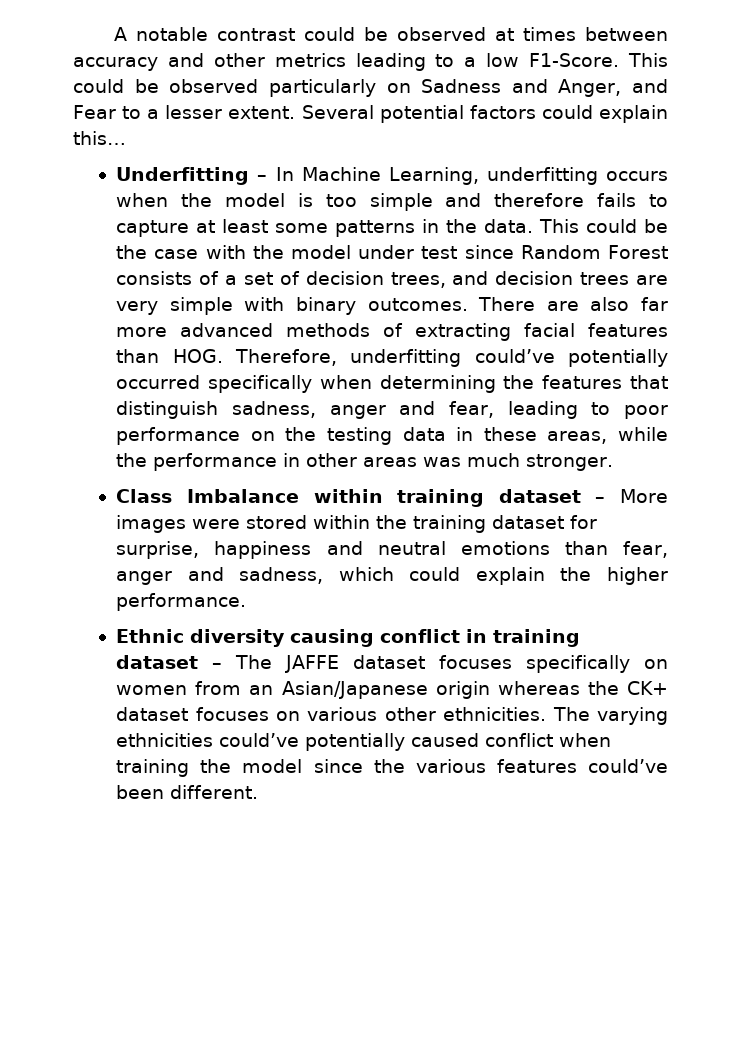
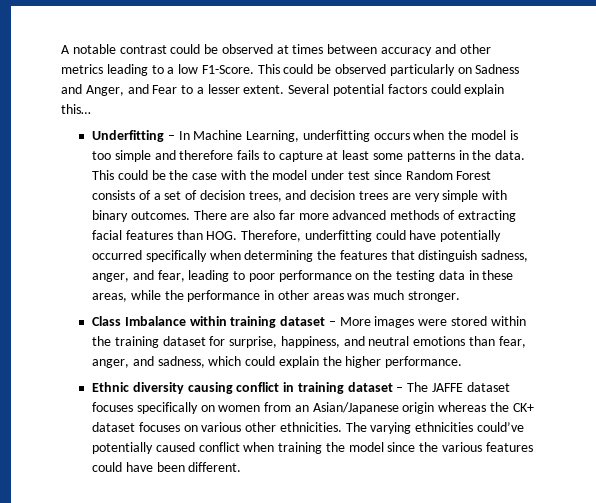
[474,349,555,363] could’ve -> [375,230,437,240] could have
[329,405,386,419] anger -> [91,273,129,282] anger,
[214,541,312,559] happiness -> [280,336,340,348] happiness,
[116,571,173,585] anger -> [91,359,129,368] anger,
[588,759,668,773] could’ve -> [91,462,153,472] could have

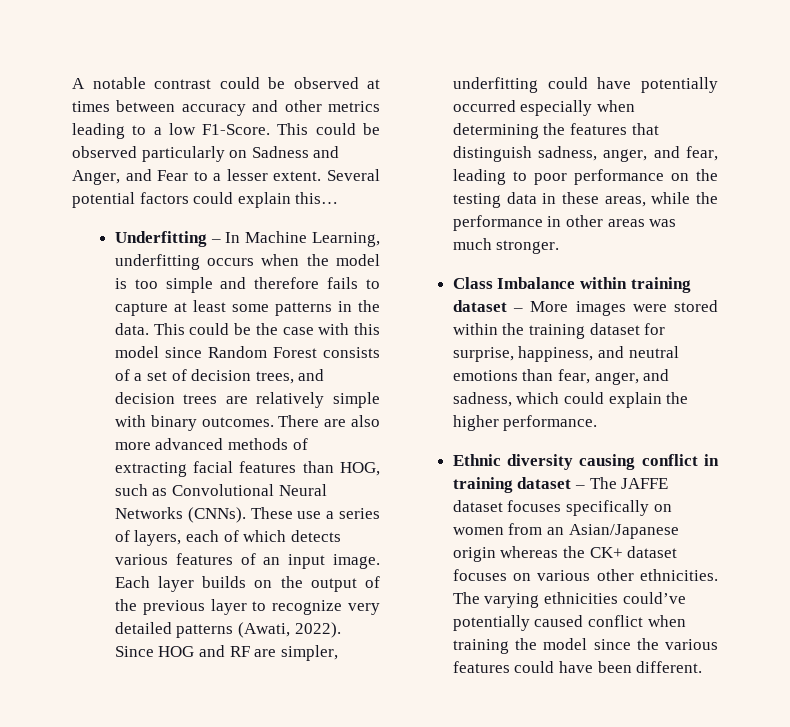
[249,170,370,180] the model under test -> [354,323,380,335] [114,346,159,358] this model
[414,193,440,202] very -> [256,392,325,408] relatively
[278,210,295,220] far -> (380, 421) none
[206,230,302,242] HOG. Therefore, -> [340,462,380,476] [114,484,327,496] [114,507,380,523] [114,530,341,546] [114,553,380,569] [114,576,380,592] [114,599,380,615] [114,622,341,638] [114,645,338,661] HOG, such as Convolutional Neural Networks (CNNs). These use a series of layers, each of which detects various features of an input image. Each layer builds on the output of the previous layer to recognize very detailed patterns (Awati, 2022). Since HOG and RF are simpler,
[145,250,207,262] specifically -> [520,100,593,116] especially

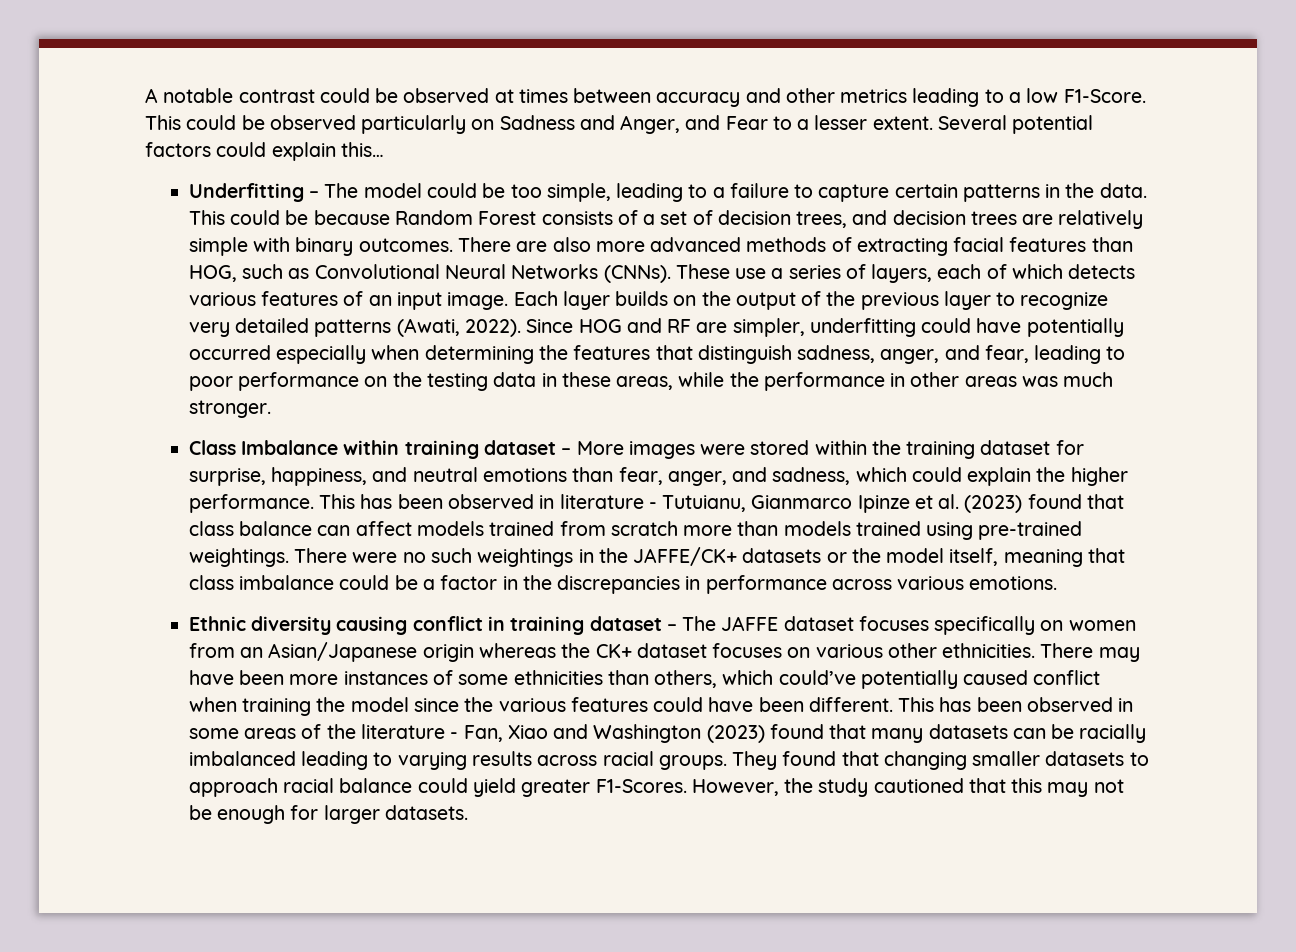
[225,231,380,247] [114,254,380,270] [114,277,381,293] [114,300,269,316] In Machine Learning, underfitting occurs when the model is too simple and therefore fails to capture at least some -> [324,183,958,202] The model could be too simple, leading to a failure to capture certain
[255,323,380,335] [114,346,202,358] the case with this model since -> [313,210,390,225] because
(598, 423) none -> [319,494,1124,513] [188,521,1083,540] [188,547,1125,567] [188,575,1058,594] This has been observed in literature - Tutuianu, Gianmarco Ipinze et al. (2023) found that class balance can affect models trained from scratch more than models trained using pre-trained weightings. There were no such weightings in the JAFFE/CK+ datasets or the model itself, meaning that class imbalance could be a factor in the discrepancies in performance across various emotions.
[452,592,619,608] The varying ethnicities -> [1040,643,1140,662] [188,670,774,688] There may have been more instances of some ethnicities than others, which
(703, 667) none -> [898,697,1134,712] [188,724,1147,743] [188,751,1149,770] [188,778,1124,797] [188,805,468,824] This has been observed in some areas of the literature - Fan, Xiao and Washington (2023) found that many datasets can be racially imbalanced leading to varying results across racial groups. They found that changing smaller datasets to approach racial balance could yield greater F1-Scores. However, the study cautioned that this may not be enough for larger datasets.

